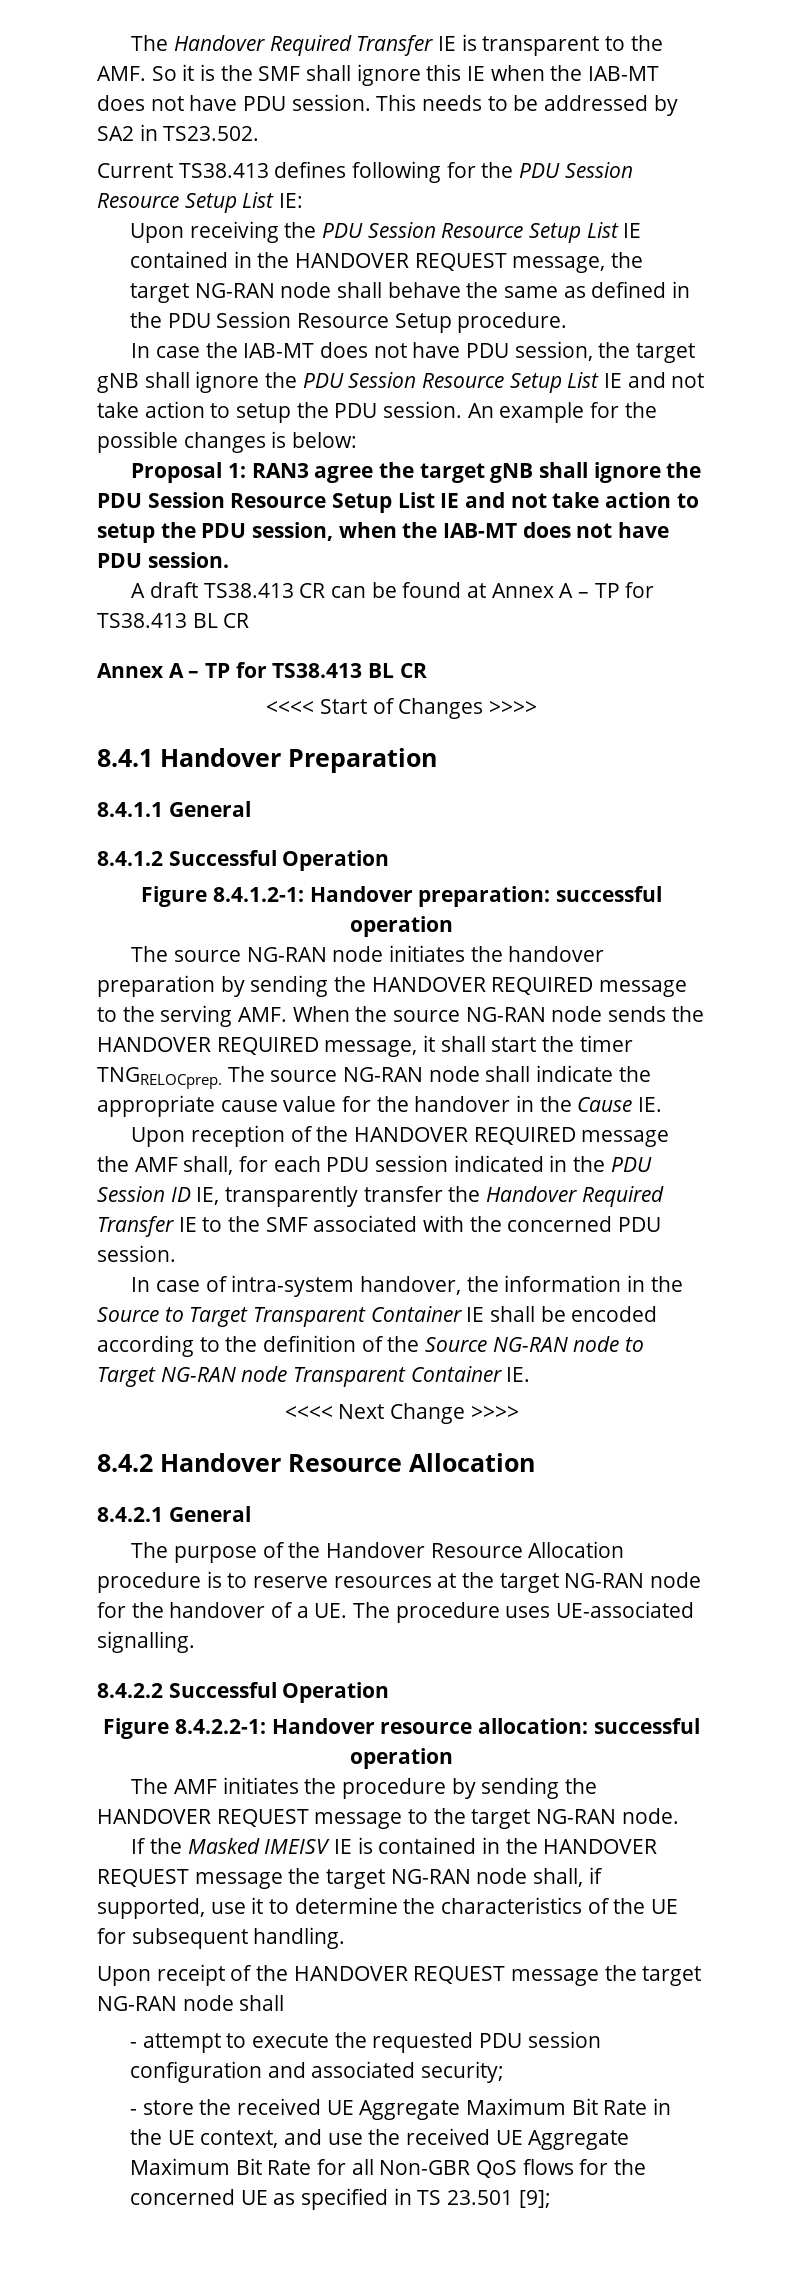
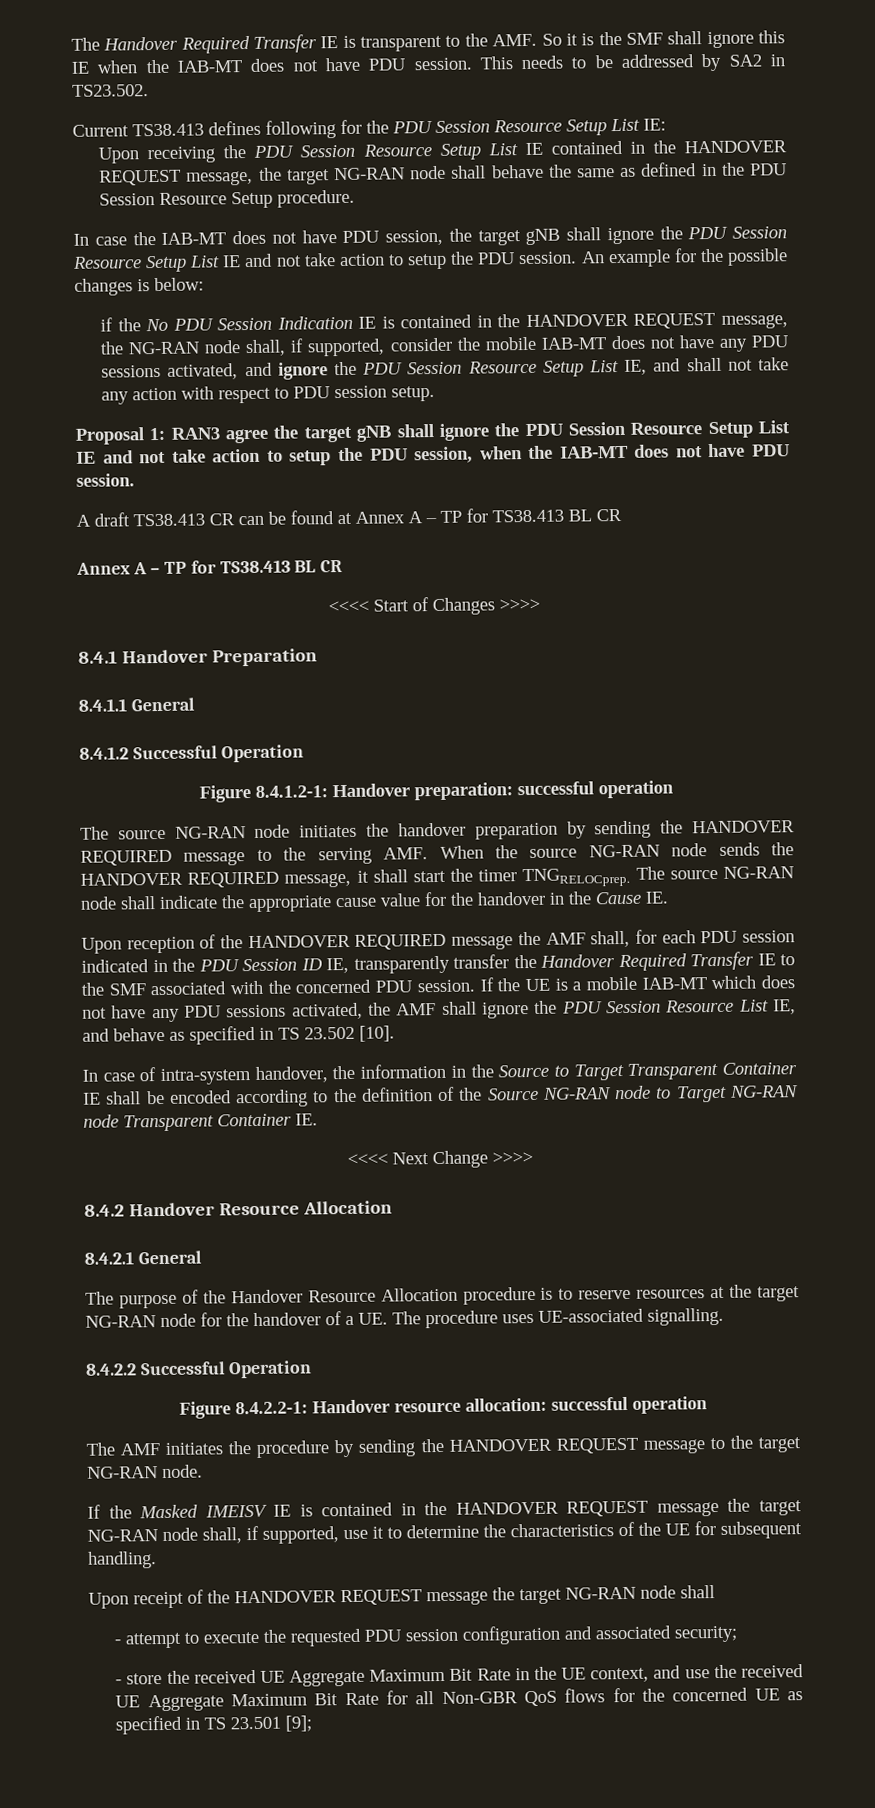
(358, 440) none -> [100,312,788,332] [100,334,788,357] [101,357,789,380] [101,385,436,405] // if the No PDU Session Indication IE is contained in the HANDOVER REQUEST message, the NG-RAN node shall, if supported, consider the mobile IAB-MT does not have any PDU sessions activated, and ignore the PDU Session Resource Setup List IE, and shall not take any action with respect to PDU session setup.
(176, 1253) none -> [479,975,795,992] [82,999,796,1023] [82,1025,395,1045] If the UE is a mobile IAB-MT which does not have any PDU sessions activated, the AMF shall ignore the PDU Session Resource List IE, and behave as specified in TS 23.502 [10].

